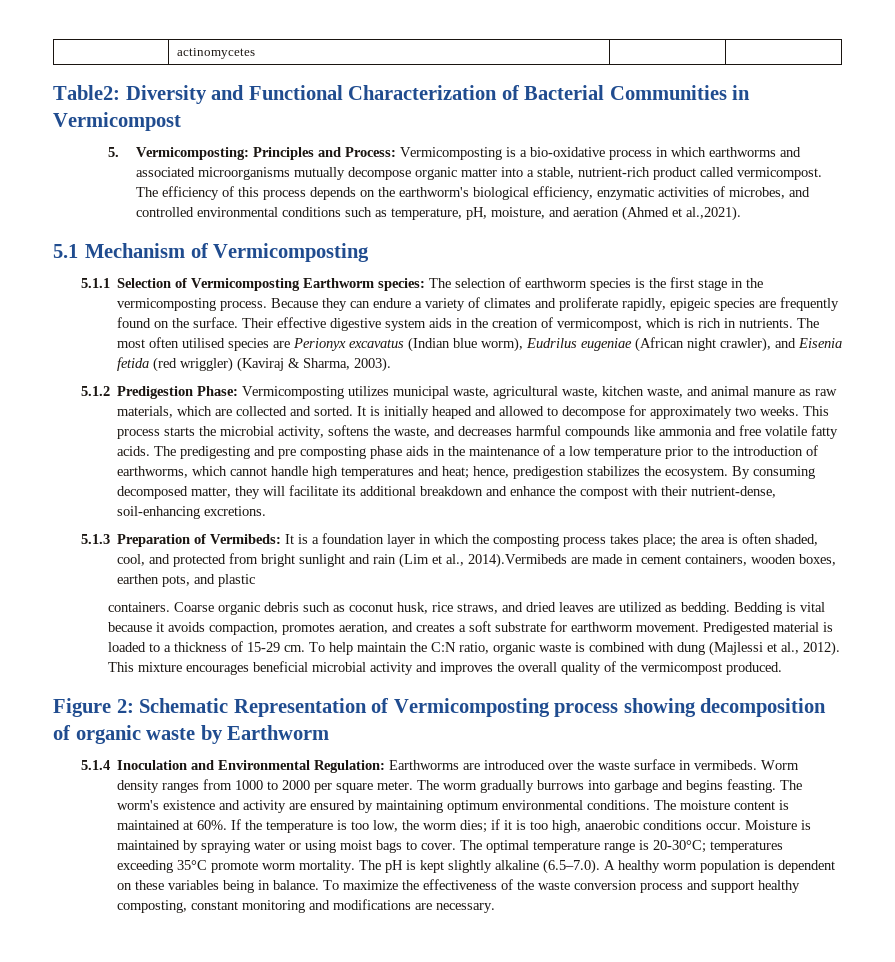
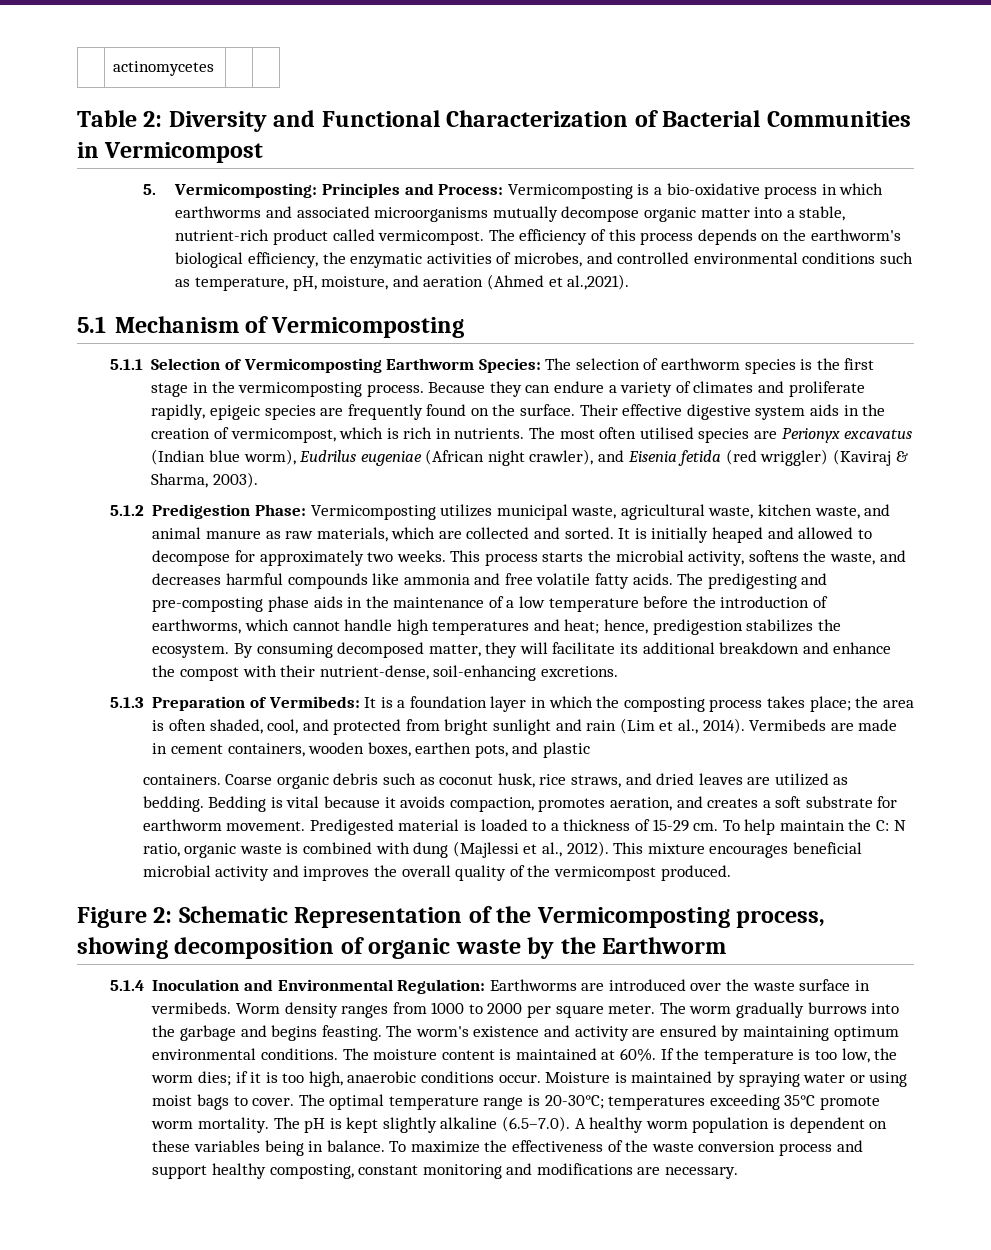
[53,85,120,100] Table2: -> [77,110,163,127] Table 2:
(593, 193) none -> [322,252,346,264] the
[377,278,425,291] species: -> [478,358,541,373] Species:
[277,446,366,459] pre composting -> [152,597,264,612] pre-composting
[664,446,708,459] prior to -> [643,596,689,608] before
[467,553,567,568] 2014).Vermibeds -> [702,718,827,734] 2014). Vermibeds
[431,642,457,652] C:N -> [876,820,906,831] C: N
[393,698,619,717] Vermicomposting process -> [496,906,826,928] the Vermicomposting process,
(223, 734) none -> [560,937,596,954] the
(610, 785) none -> [152,1025,176,1037] the

